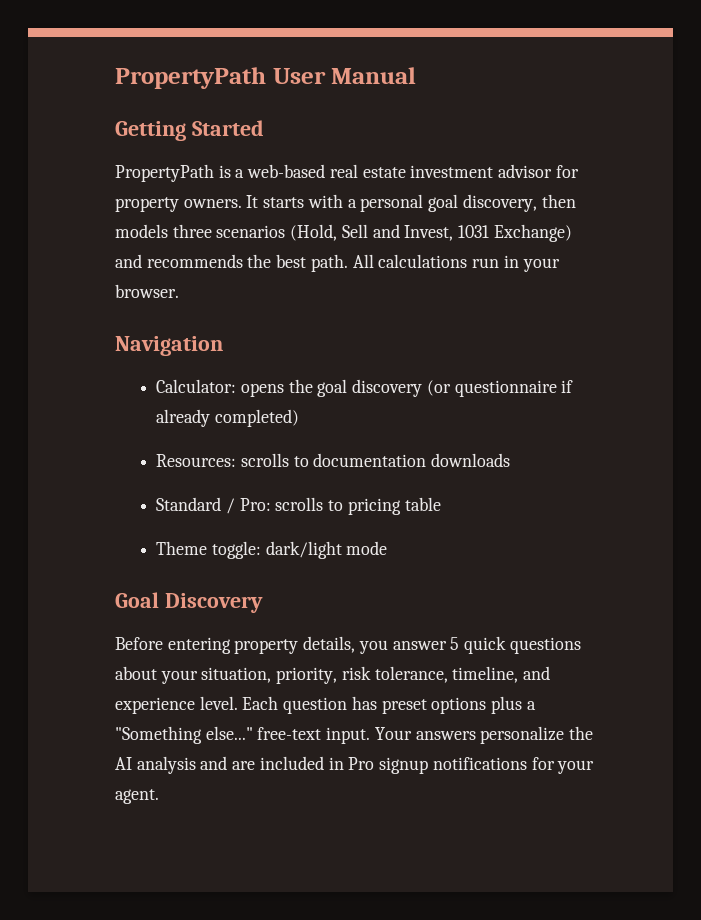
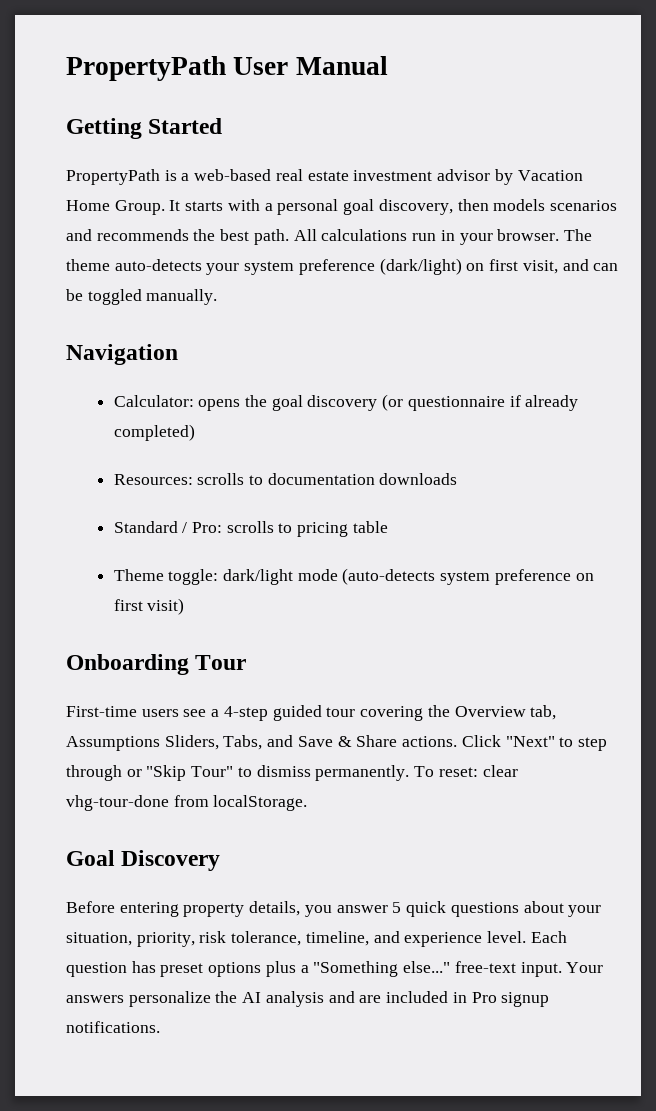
[555,165,579,178] [115,197,242,212] for property owners. -> [494,169,583,185] [66,200,165,215] by Vacation Home Group.
[172,224,572,242] three scenarios (Hold, Sell and Invest, 1031 Exchange) -> [549,200,617,211] scenarios
(179, 291) none -> [563,229,592,241] [66,258,619,275] [66,289,218,305] The theme auto-detects your system preference (dark/light) on first visit, and can be toggled manually.
(388, 548) none -> [342,568,594,585] [113,598,185,615] [66,654,247,675] [66,705,557,721] [66,735,607,751] [66,765,518,781] [66,795,308,811] (auto-detects system preference on first visit) // Onboarding Tour // First-time users see a 4-step guided tour covering the Overview tab, Assumptions Sliders, Tabs, and Save & Share actions. Click "Next" to step through or "Skip Tour" to dismiss permanently. To reset: clear vhg-tour-done from localStorage.
[432,757,595,774] [115,789,159,804] notifications for your agent. -> [66,1021,160,1033] notifications.

